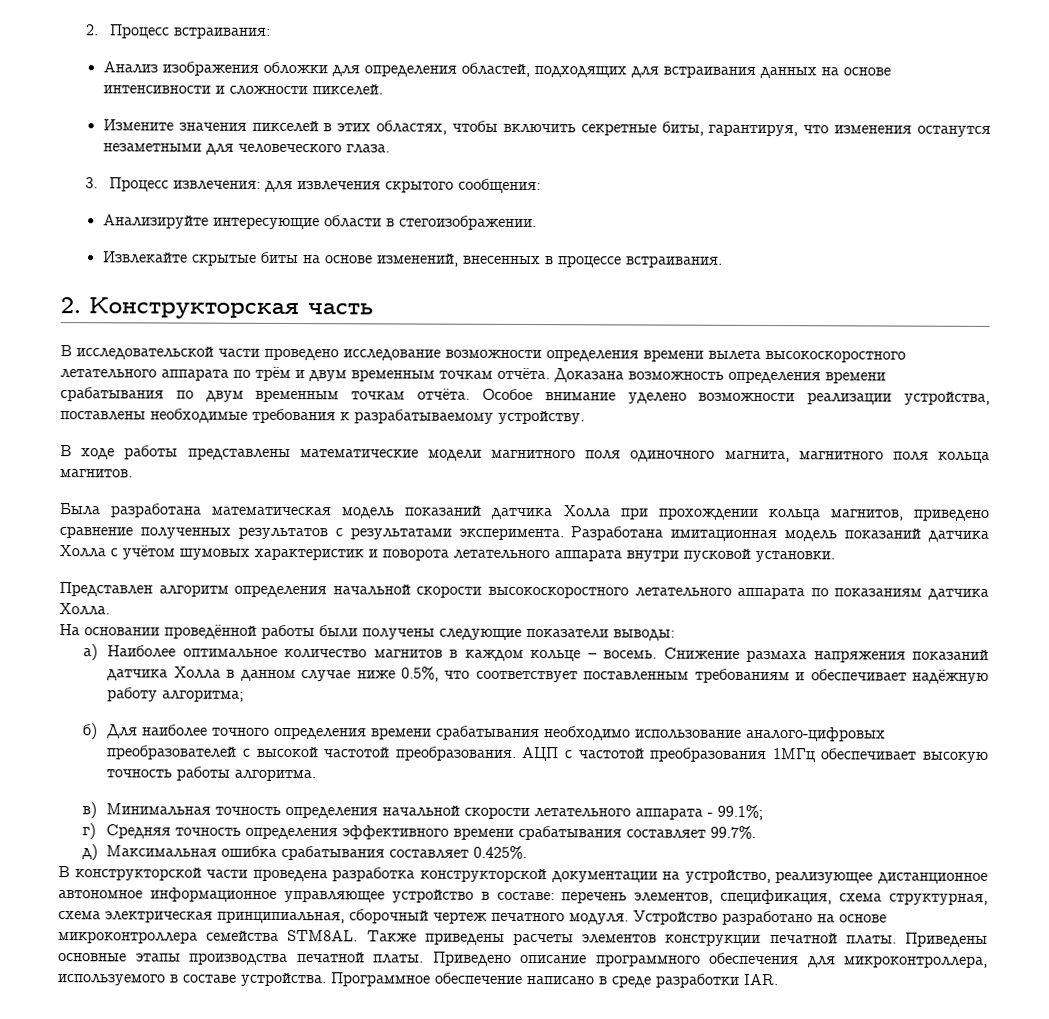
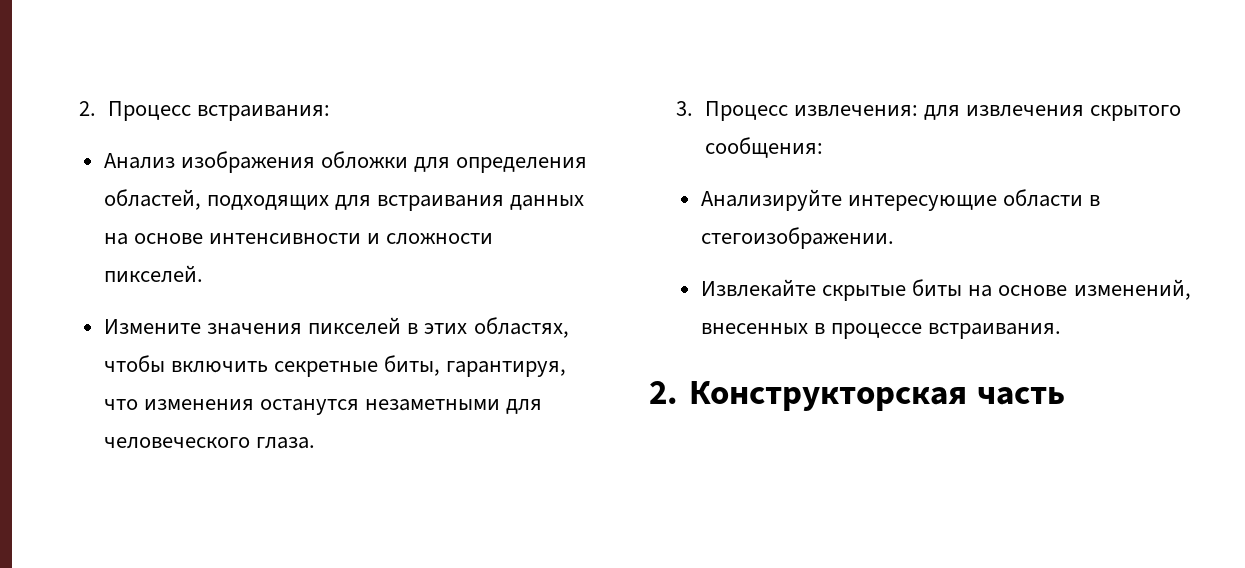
[60,345,906,363] [60,366,886,384] [60,387,991,405] [60,408,585,425] [60,445,990,463] [60,469,133,478] [59,503,991,521] [59,526,989,542] [59,545,835,563] [59,582,990,600] [59,603,110,616] [59,624,675,641] [83,644,989,663] [107,666,990,684] [107,687,245,702] [83,723,887,742] [106,745,988,763] [106,766,317,782] [82,802,764,821] [82,823,757,841] [82,844,528,861] [58,866,989,884] [58,887,988,905] [58,909,887,926] [58,930,989,947] [58,951,988,968] [58,972,779,988] // В исследовательской части проведено исследование возможности определения времени вылета высокоскоростного летательного аппарата по трём и двум временным точкам отчёта. Доказана возможность определения времени срабатывания по двум временным точкам отчёта. Особое внимание уделено возможности реализации устройства, поставлены необходимые требования к разрабатываемому устройству. // В ходе работы представлены математические модели магнитного поля одиночного магнита, магнитного поля кольца магнитов. // Была разработана математическая модель показаний датчика Холла при прохождении кольца магнитов, приведено сравнение полученных результатов с результатами эксперимента. Разработана имитационная модель показаний датчика Холла с учётом шумовых характеристик и поворота летательного аппарата внутри пусковой установки. // Представлен алгоритм определения начальной скорости высокоскоростного летательного аппарата по показаниям датчика Холла. // На основании проведённой работы были получены следующие показатели выводы: // а) Наиболее оптимальное количество магнитов в каждом кольце – восемь. Снижение размаха напряжения показаний датчика Холла в данном случае ниже 0.5%, что соответствует поставленным требованиям и обеспечивает надёжную работу алгоритма; // б) Для наиболее точного определения времени срабатывания необходимо использование аналого-цифровых преобразователей с высокой частотой преобразования. АЦП с частотой преобразования 1МГц обеспечивает высокую точность работы алгоритма. // в) Минимальная точность определения начальной скорости летательного аппарата - 99.1%; // г) Средняя точность определения эффективного времени срабатывания составляет 99.7%. // д) Максимальная ошибка срабатывания составляет 0.425%. // В конструкторской части проведена разработка конструкторской документации на устройство, реализующее дистанционное автономное информационное управляющее устройство в составе: перечень элементов, спецификация, схема структурная, схема электрическая принципиальная, сборочный чертеж печатного модуля. Устройство разработано на основе микроконтроллера семейства STM8AL. Также приведены расчеты элементов конструкции печатной платы. Приведены основные этапы производства печатной платы. Приведено описание программного обеспечения для микроконтроллера, используемого в составе устройства. Программное обеспечение написано в среде разработки IAR. -> (1065, 396) none

